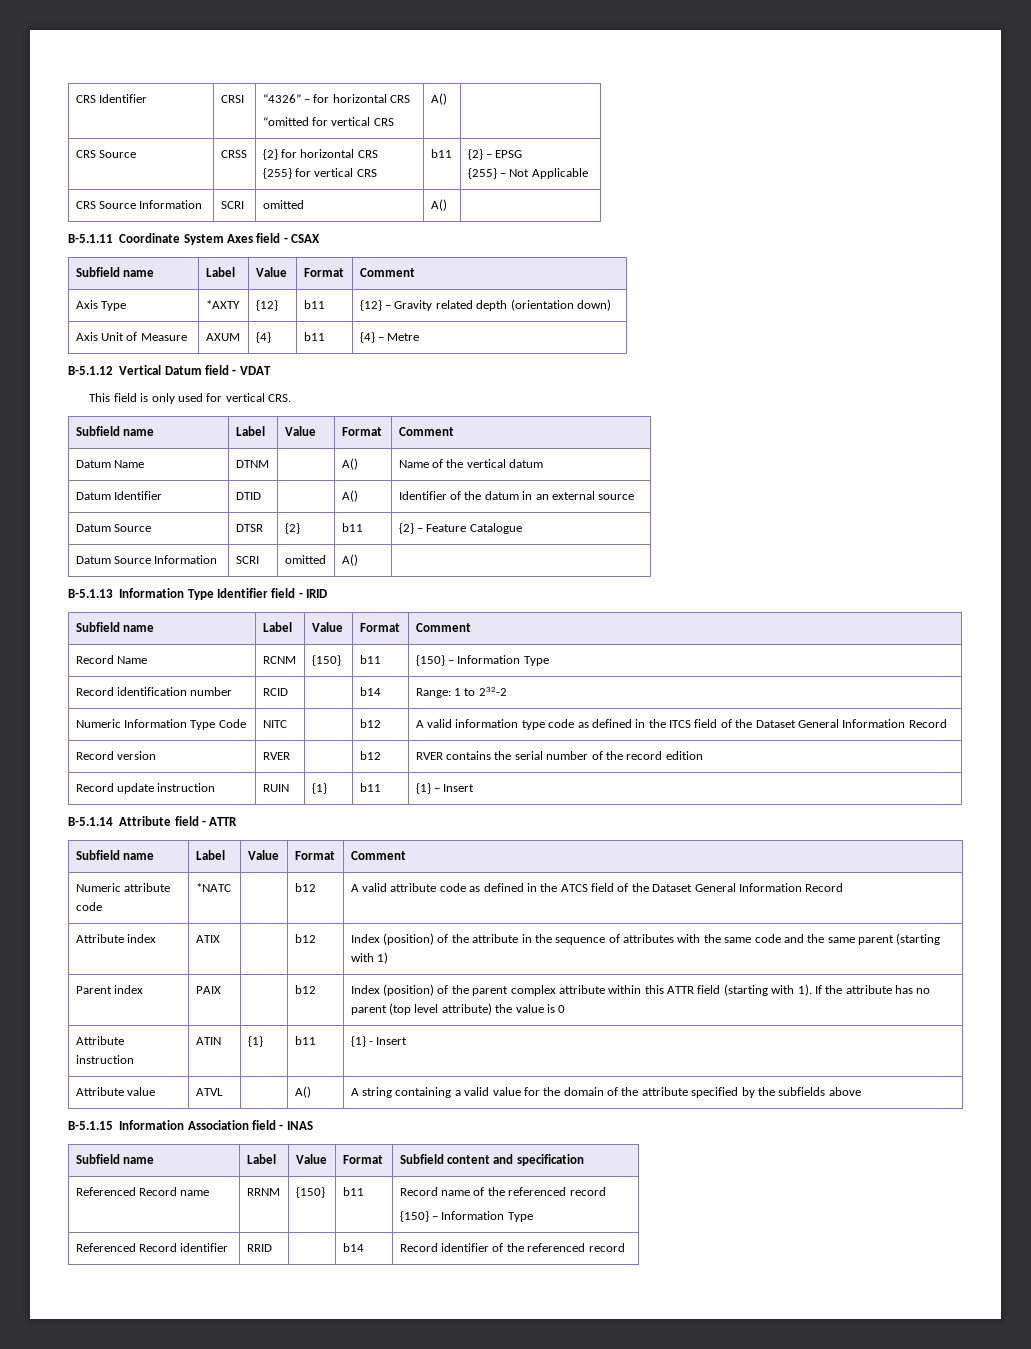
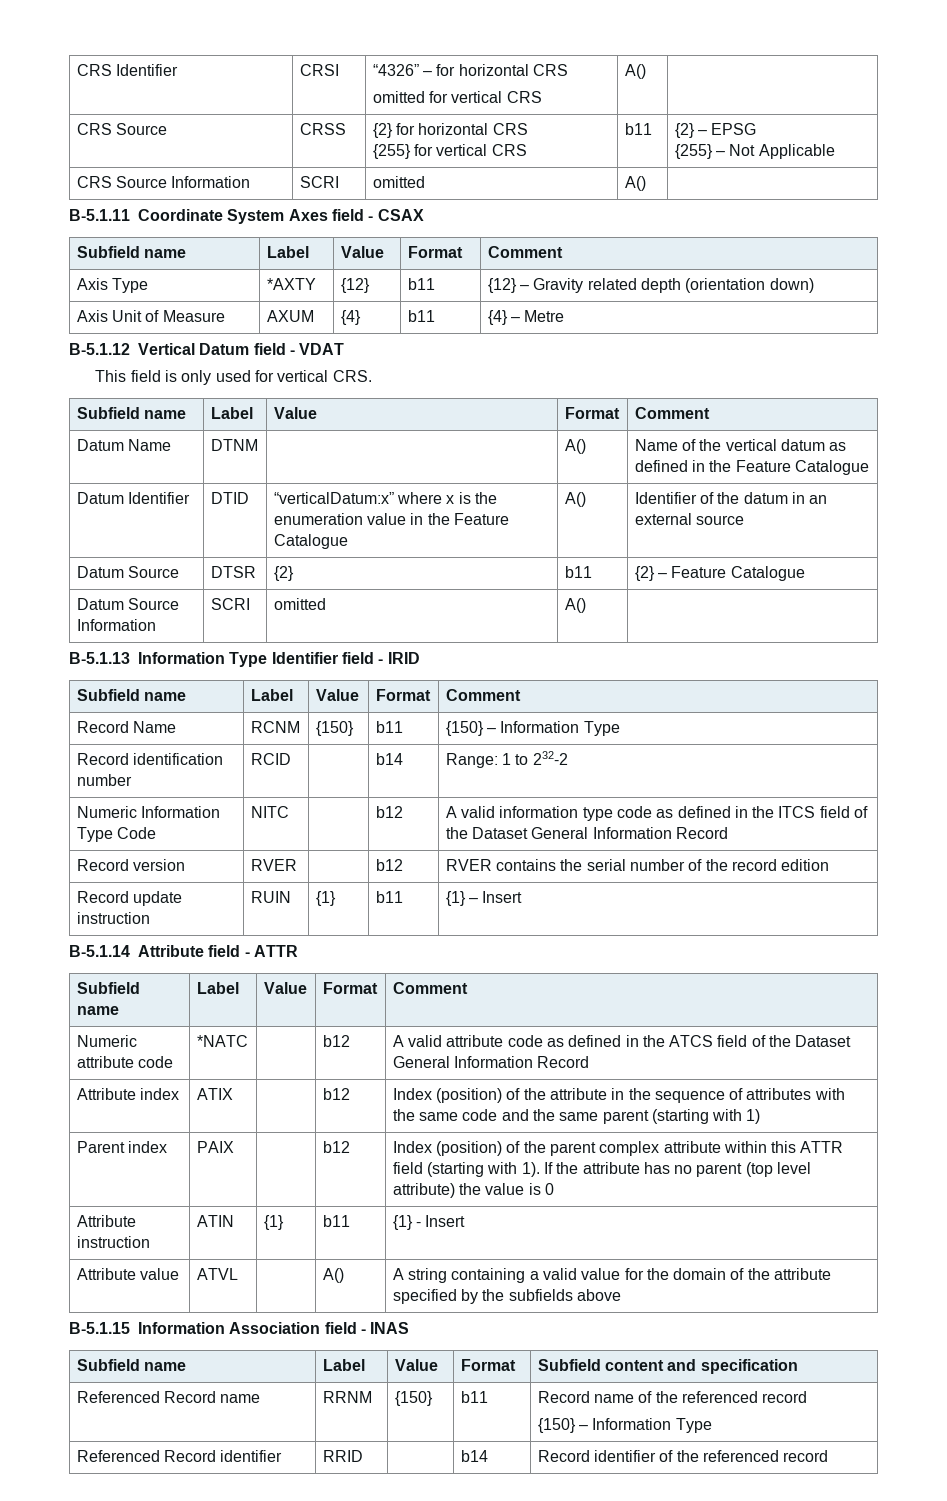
[262,117,309,126] “omitted -> [372,91,425,103] omitted
[75,491,163,500] [235,492,261,500] // Datum Identifier | DTID | -> [829,442,847,451] [634,460,869,475] [76,492,190,504] [210,492,249,504] [273,492,497,504] [273,513,509,525] [273,534,348,549] as defined in the Feature Catalogue // Datum Identifier | DTID | “verticalDatum:x” where x is the enumeration value in the Feature Catalogue

